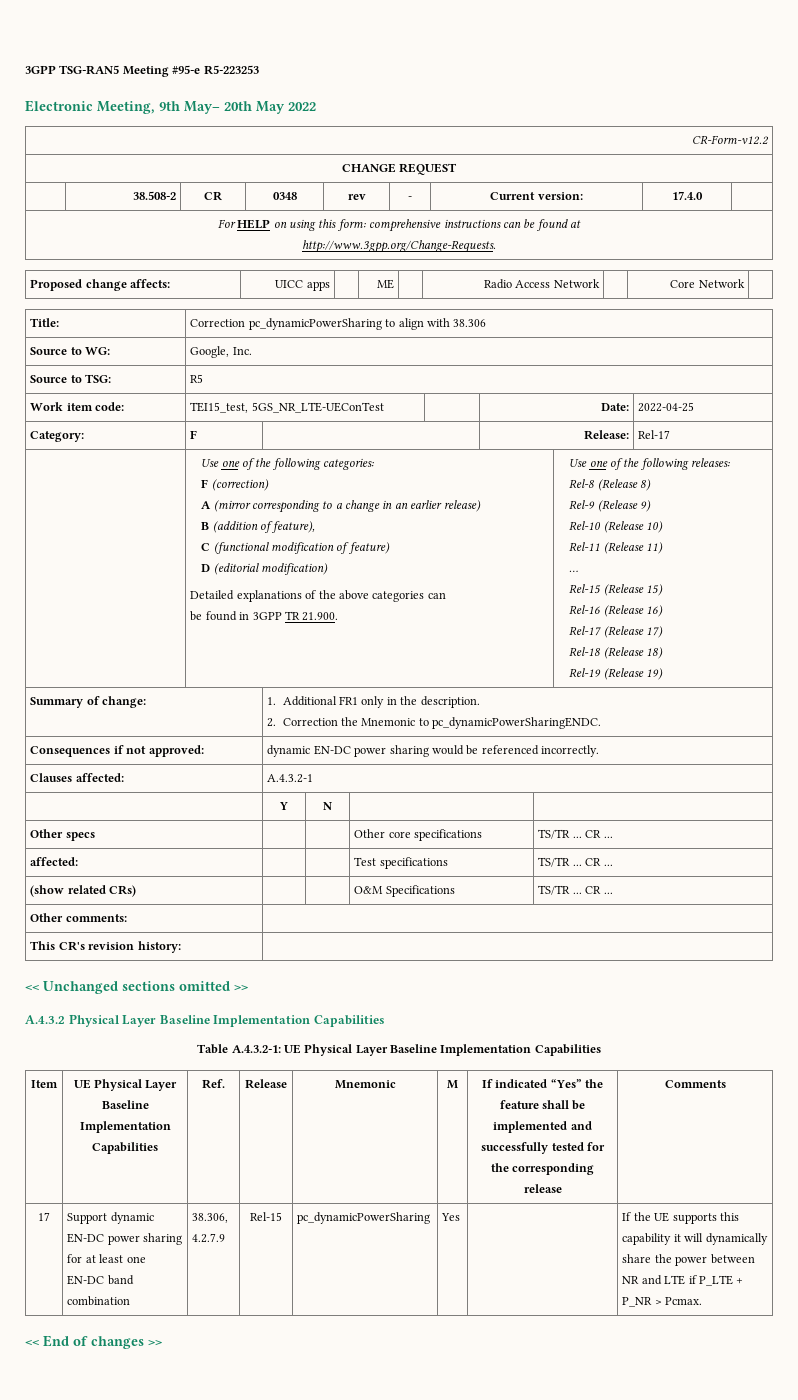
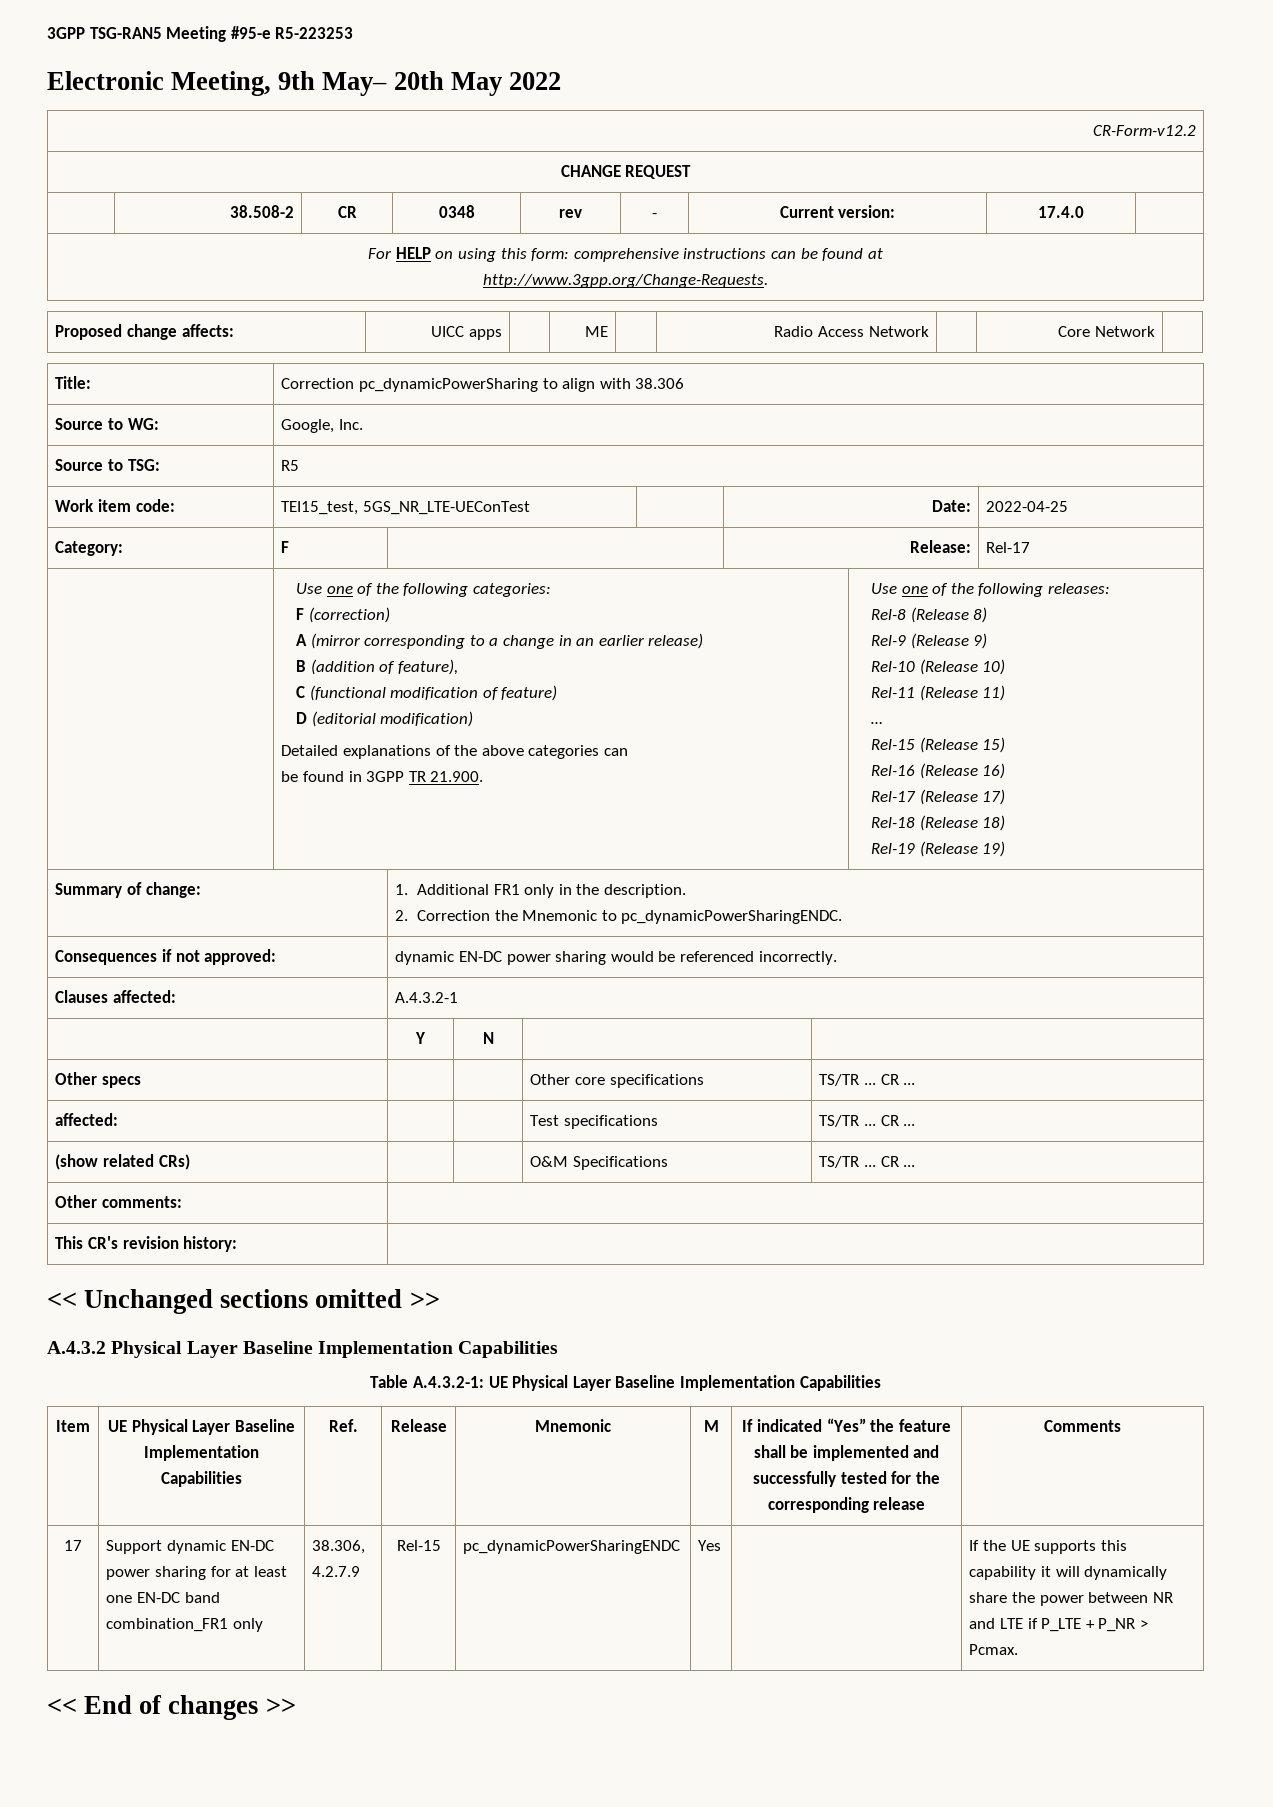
[67,1296,131,1306] combination -> [106,1618,264,1632] combination_FR1 only
[297,1212,431,1224] pc_dynamicPowerSharing -> [463,1540,681,1554] pc_dynamicPowerSharingENDC

